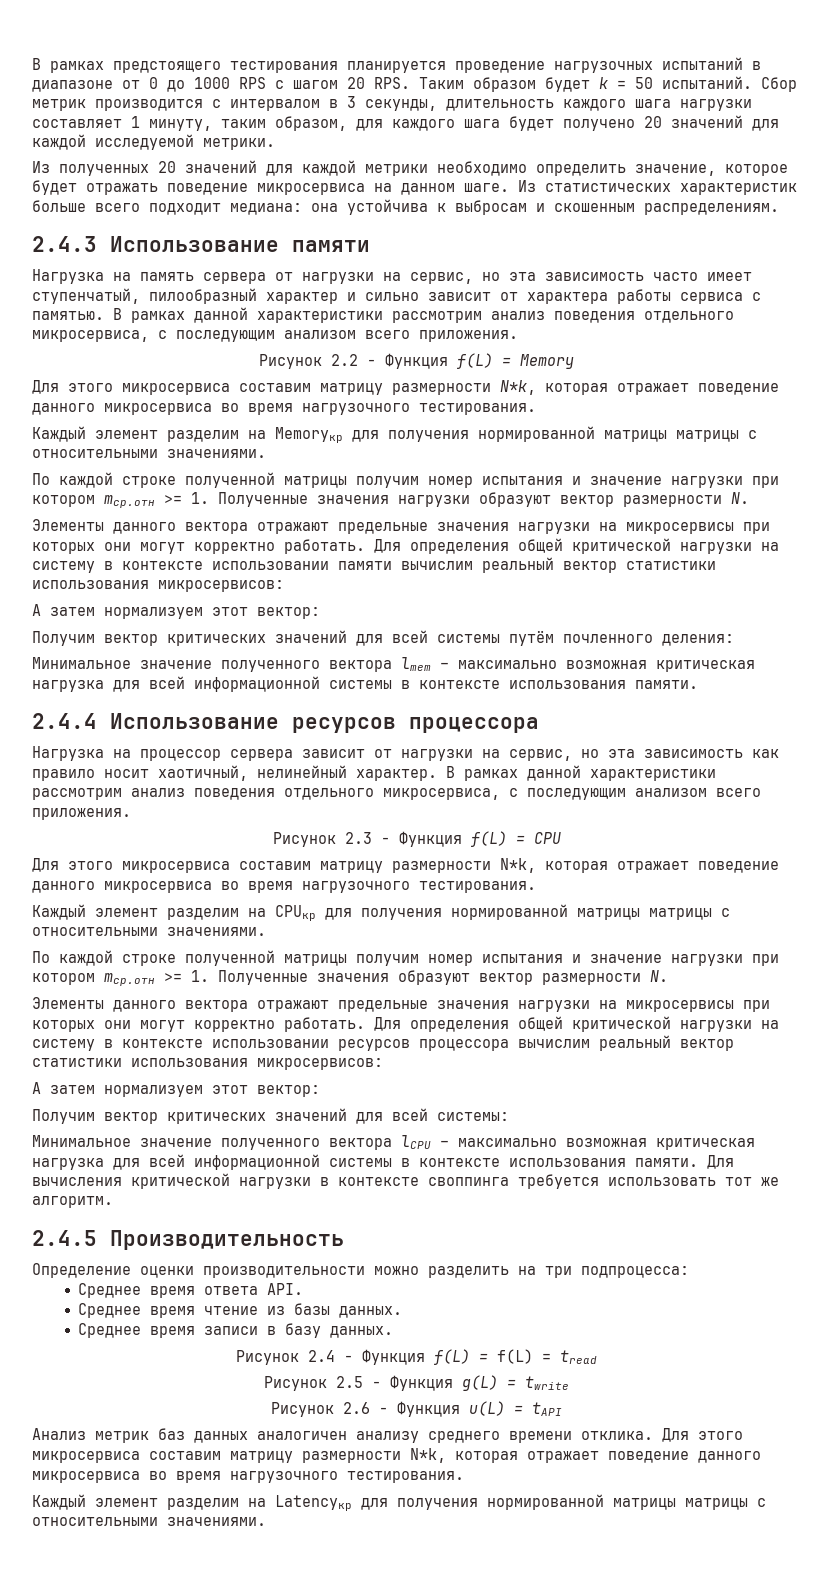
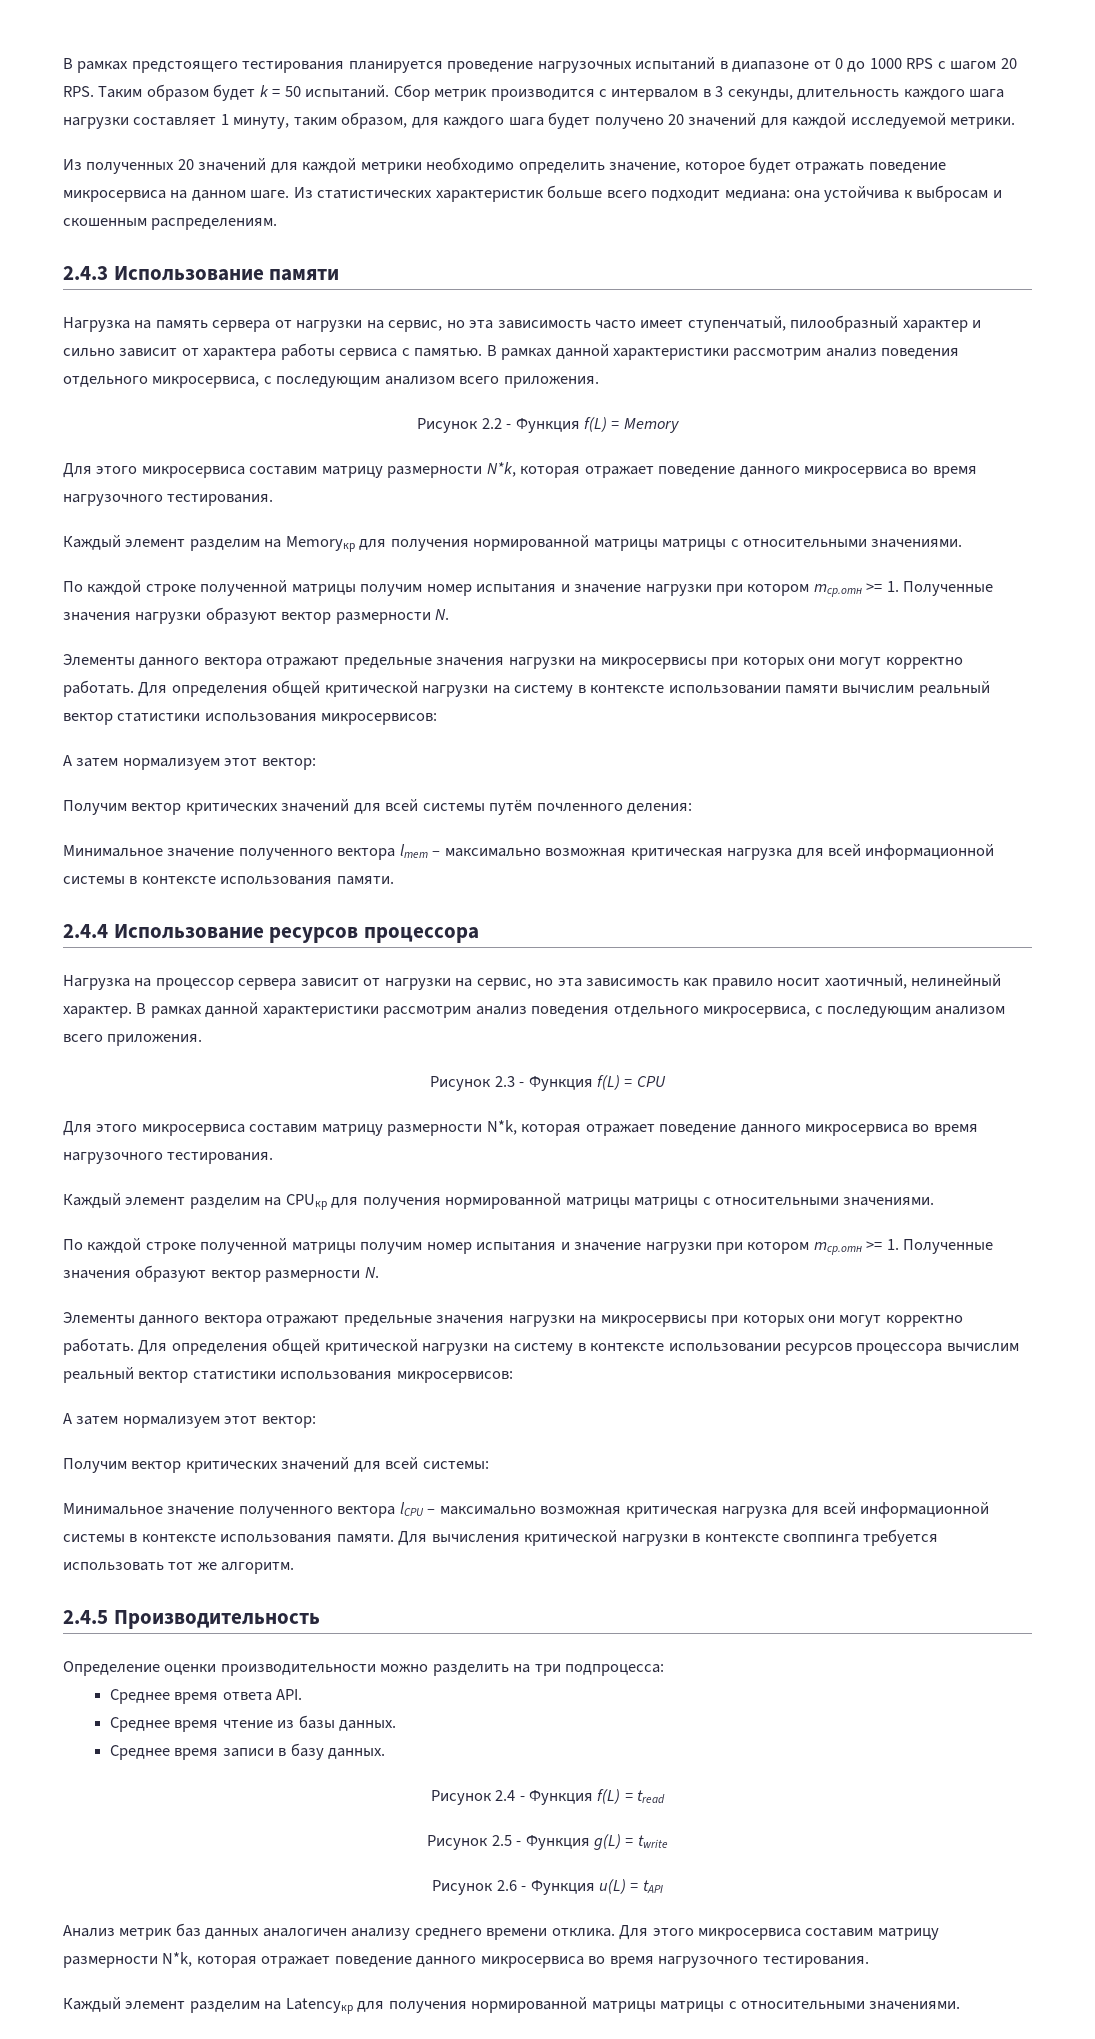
[497,1349,551,1364] f(L) = -> (633, 1797) none

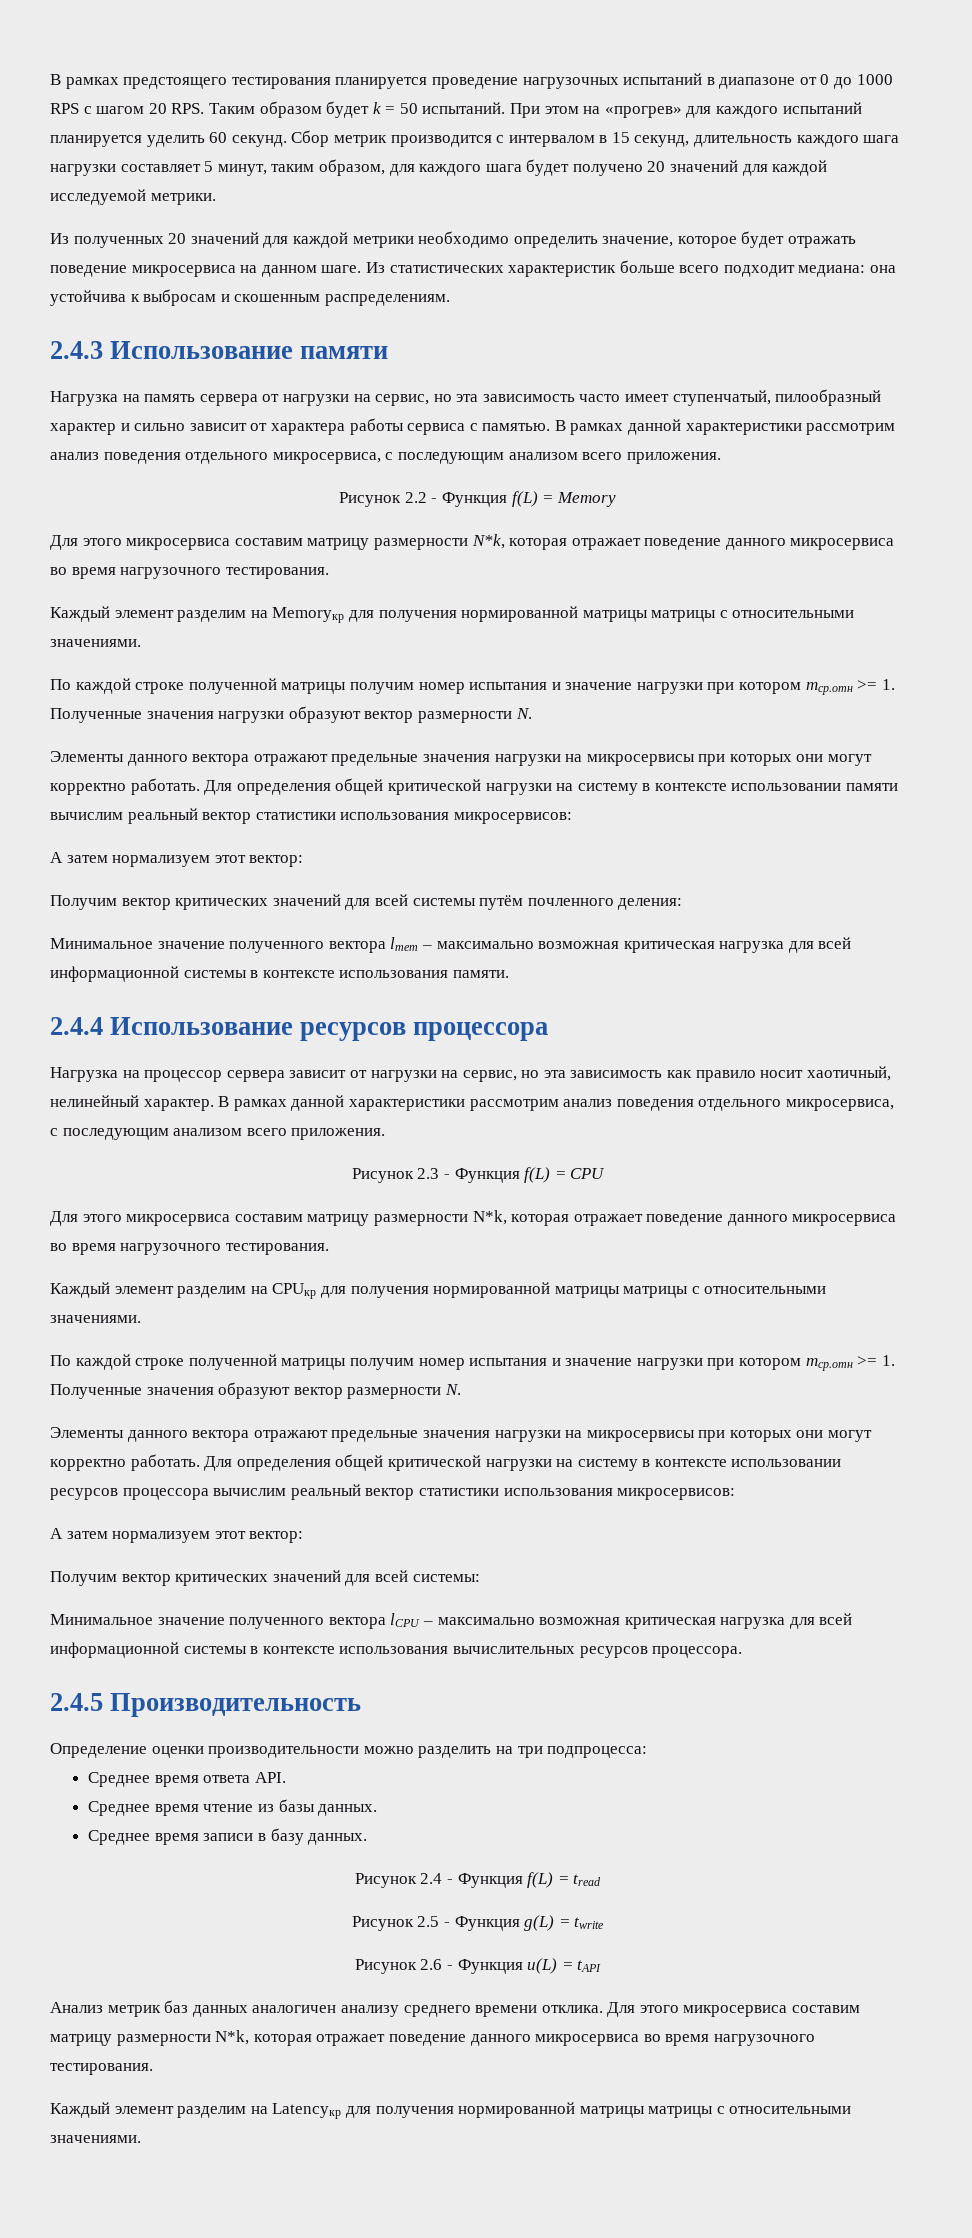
(390, 91) none -> [510,102,862,118] [50,132,287,147] При этом на «прогрев» для каждого испытаний планируется уделить 60 секунд.
[715,86,793,101] 3 секунды, -> [611,132,690,147] 15 секунд,
[220,114,290,129] 1 минуту, -> [204,161,267,176] 5 минут,
[336,1529,939,1546] [63,1562,295,1574] памяти. Для вычисления критической нагрузки в контексте своппинга требуется использовать тот же алгоритм. -> [452,1646,743,1658] вычислительных ресурсов процессора.

